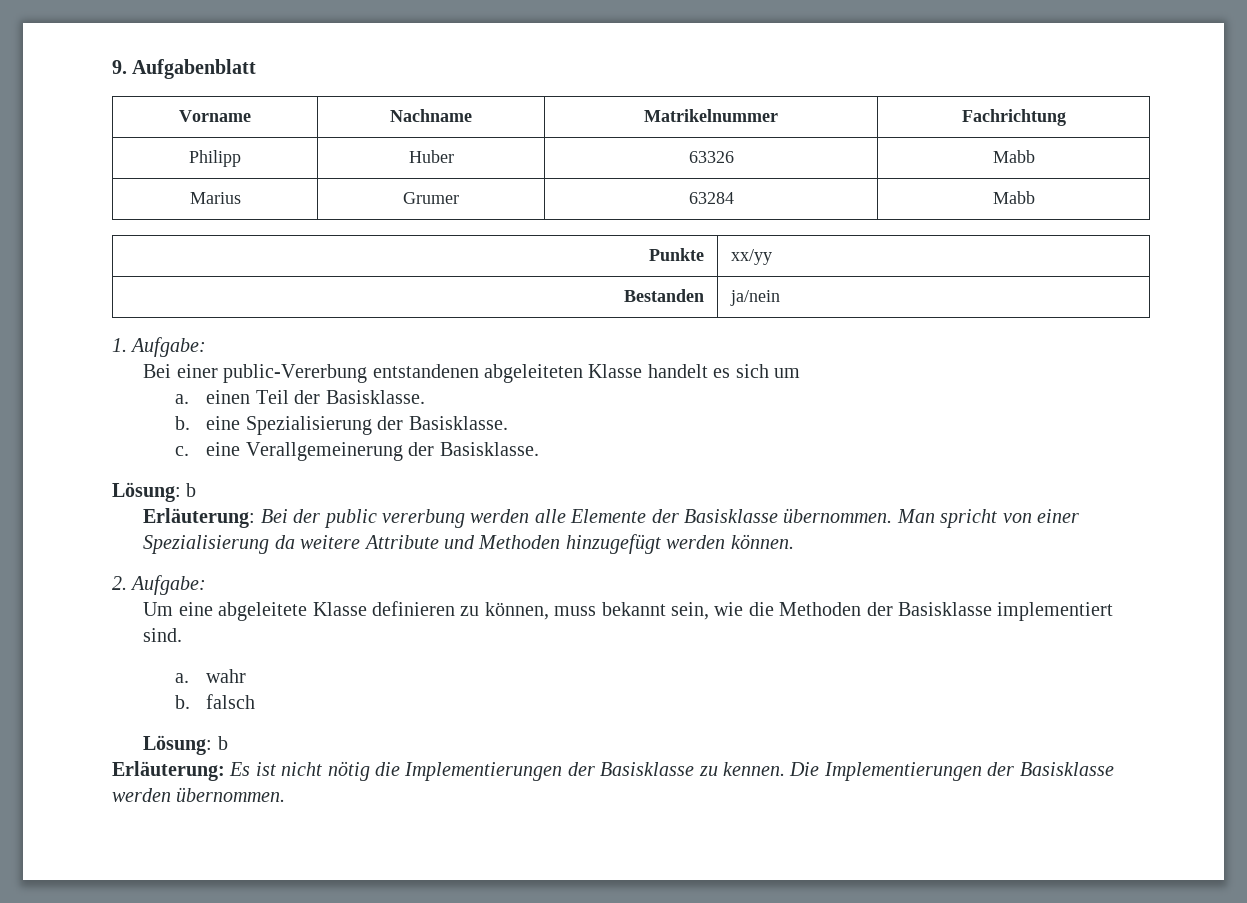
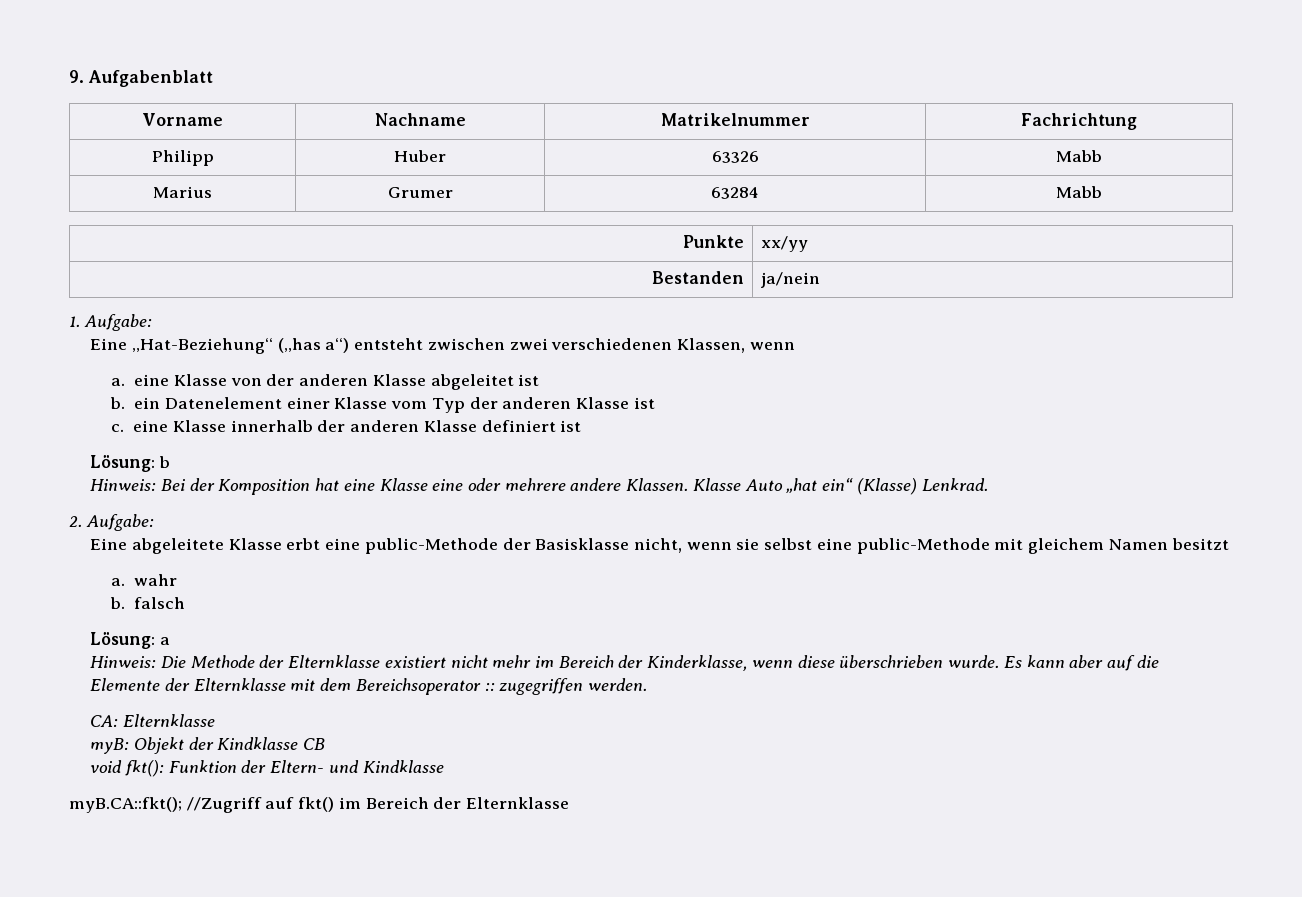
[143,364,801,383] [174,390,425,404] [174,416,508,435] [174,442,539,461] [112,482,197,502] [143,508,256,528] Bei einer public-Vererbung entstandenen abgeleiteten Klasse handelt es sich um // a. einen Teil der Basisklasse. // b. eine Spezialisierung der Basisklasse. // c. eine Verallgemeinerung der Basisklasse. // Lösung: b // Erläuterung: -> [90,338,795,354] [111,374,540,390] [110,397,655,413] [111,420,582,432] [90,455,170,472] [90,479,157,491] Eine „Hat-Beziehung“ („has a“) entsteht zwischen zwei verschiedenen Klassen, wenn // a. eine Klasse von der anderen Klasse abgeleitet ist // b. ein Datenelement einer Klasse vom Typ der anderen Klasse ist // c. eine Klasse innerhalb der anderen Klasse definiert ist // Lösung: b // Hinweis:
[323,508,1080,528] [143,534,794,554] [112,575,207,595] [143,601,1114,621] [143,628,183,642] public vererbung werden alle Elemente der Basisklasse übernommen. Man spricht von einer Spezialisierung da weitere Attribute und Methoden hinzugefügt werden können. // 2. Aufgabe: // Um eine abgeleitete Klasse definieren zu können, muss bekannt sein, wie die Methoden der Basisklasse implementiert sind. -> [218,478,988,495] [69,514,154,531] [90,538,1229,554] Komposition hat eine Klasse eine oder mehrere andere Klassen. Klasse Auto „hat ein“ (Klasse) Lenkrad. // 2. Aufgabe: // Eine abgeleitete Klasse erbt eine public-Methode der Basisklasse nicht, wenn sie selbst eine public-Methode mit gleichem Namen besitzt
[217,736,228,750] [112,761,1114,781] [112,787,286,802] b // Erläuterung: Es ist nicht nötig die Implementierungen der Basisklasse zu kennen. Die Implementierungen der Basisklasse werden übernommen. -> [159,637,170,645] [90,655,1159,671] [90,678,648,695] [90,714,215,727] [90,737,326,754] [90,760,444,777] [69,797,570,813] a // Hinweis: Die Methode der Elternklasse existiert nicht mehr im Bereich der Kinderklasse, wenn diese überschrieben wurde. Es kann aber auf die Elemente der Elternklasse mit dem Bereichsoperator :: zugegriffen werden. // CA: Elternklasse // myB: Objekt der Kindklasse CB // void fkt(): Funktion der Eltern- und Kindklasse // myB.CA::fkt(); //Zugriff auf fkt() im Bereich der Elternklasse

